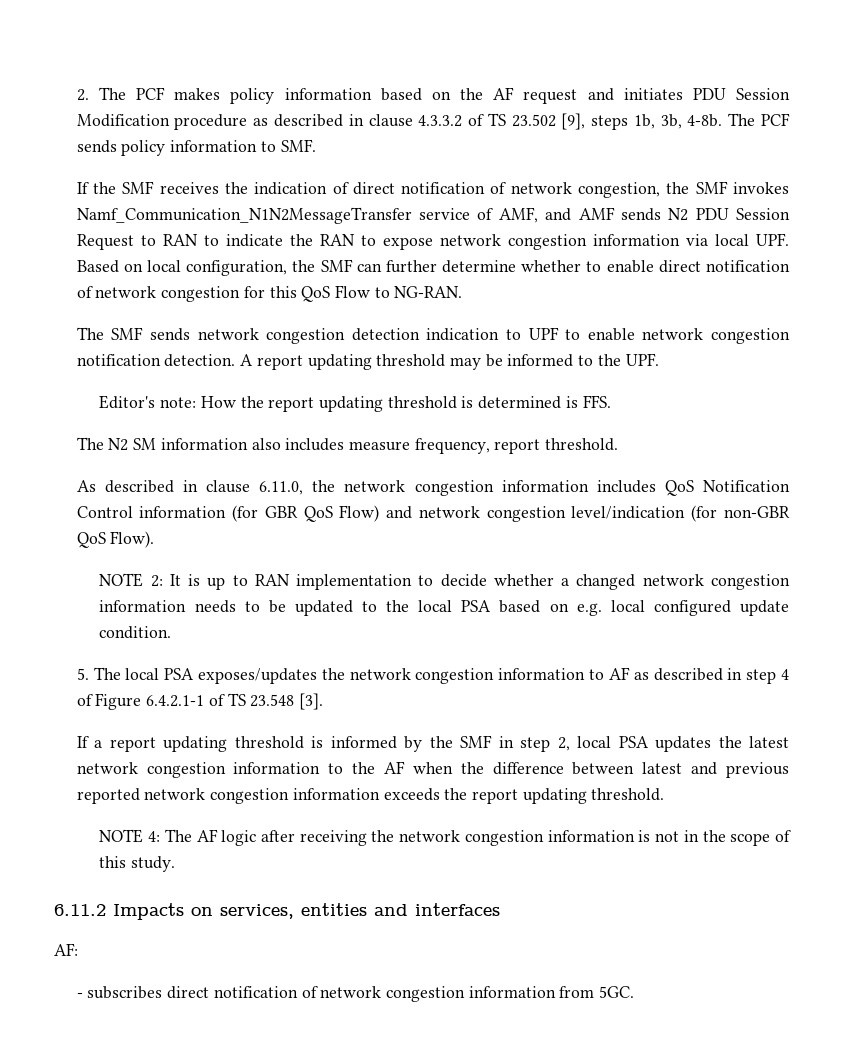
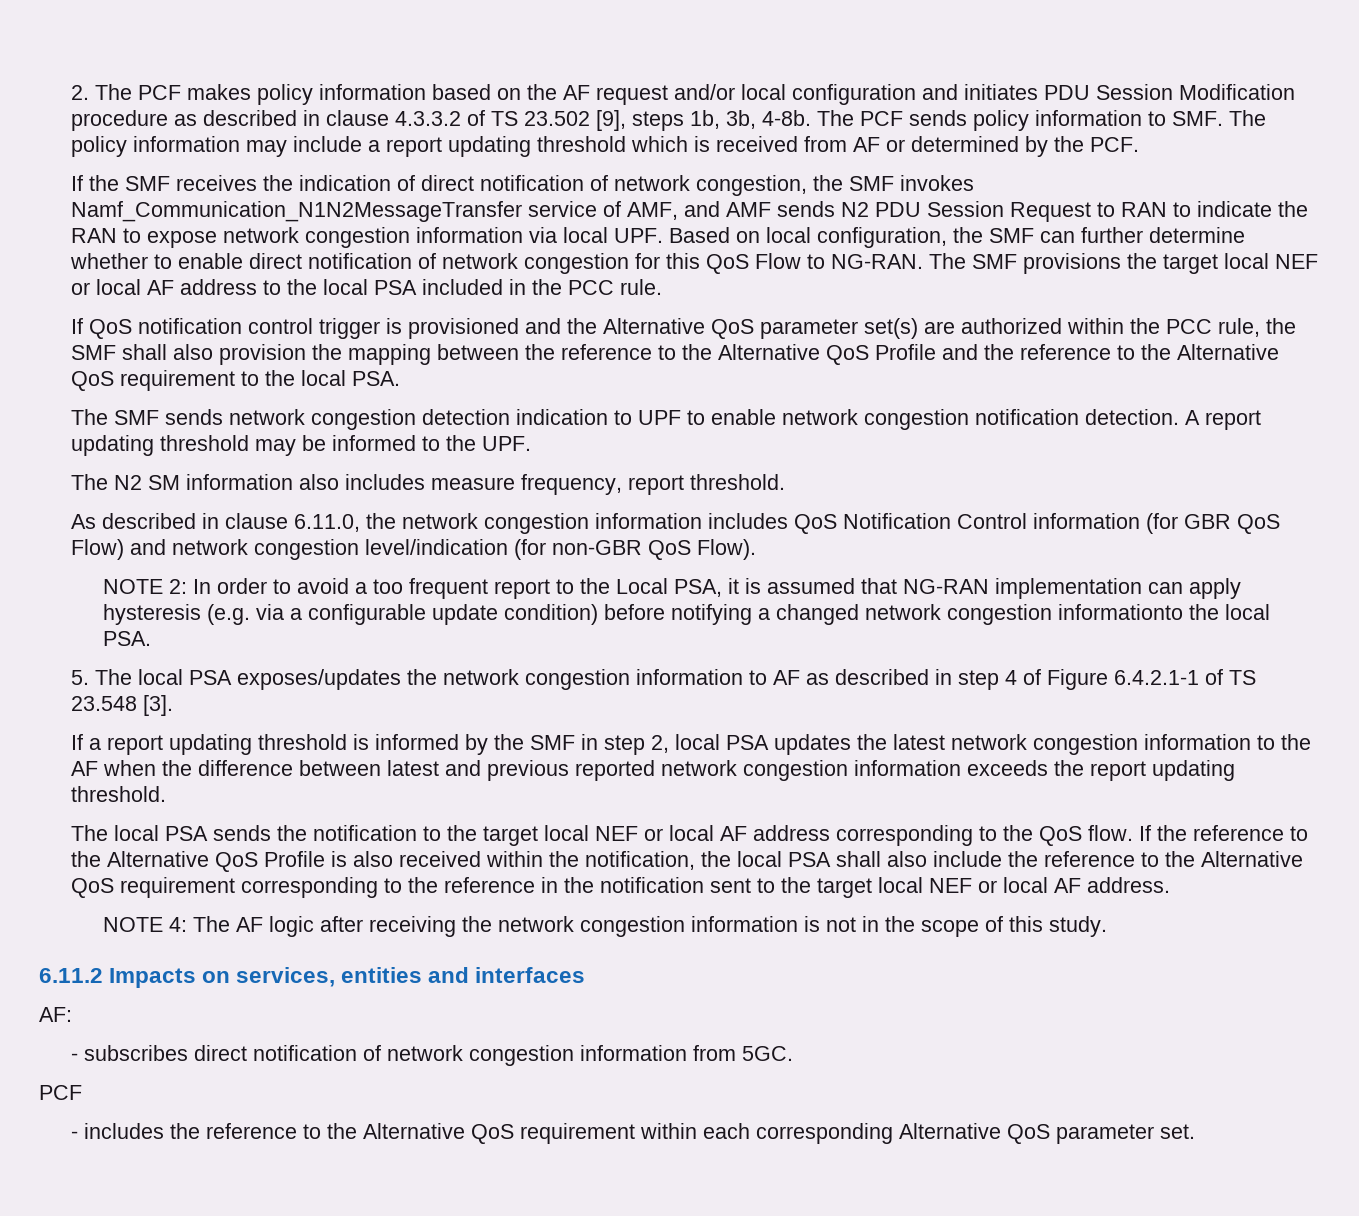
(578, 96) none -> [673,84,916,105] and/or local configuration
(316, 145) none -> [1228,110,1266,126] [70,136,1139,157] The policy information may include a report updating threshold which is received from AF or determined by the PCF.
(463, 292) none -> [928,253,1318,274] [70,279,662,295] [70,318,1296,339] [70,344,1279,365] [70,370,400,391] The SMF provisions the target local NEF or local AF address to the local PSA included in the PCC rule. // If QoS notification control trigger is provisioned and the Alternative QoS parameter set(s) are authorized within the PCC rule, the SMF shall also provision the mapping between the reference to the Alternative QoS Profile and the reference to the Alternative QoS requirement to the local PSA.
[99,395,611,412] // Editor's note: How the report updating threshold is determined is FFS. -> (531, 443) none
[169,574,791,590] [99,600,790,616] [99,626,172,639] It is up to RAN implementation to decide whether a changed network congestion information needs to be updated to the local PSA based on e.g. local configured update condition. -> [192,578,1241,599] [102,604,1270,625] [102,631,151,646] In order to avoid a too frequent report to the Local PSA, it is assumed that NG-RAN implementation can apply hysteresis (e.g. via a configurable update condition) before notifying a changed network congestion informationto the local PSA.
(665, 794) none -> [70,825,1308,846] [70,851,1303,872] [70,877,1170,898] // The local PSA sends the notification to the target local NEF or local AF address corresponding to the QoS flow. If the reference to the Alternative QoS Profile is also received within the notification, the local PSA shall also include the reference to the Alternative QoS requirement corresponding to the reference in the notification sent to the target local NEF or local AF address.
(635, 992) none -> [39,1085,82,1100] [70,1123,1195,1144] // PCF // - includes the reference to the Alternative QoS requirement within each corresponding Alternative QoS parameter set.

